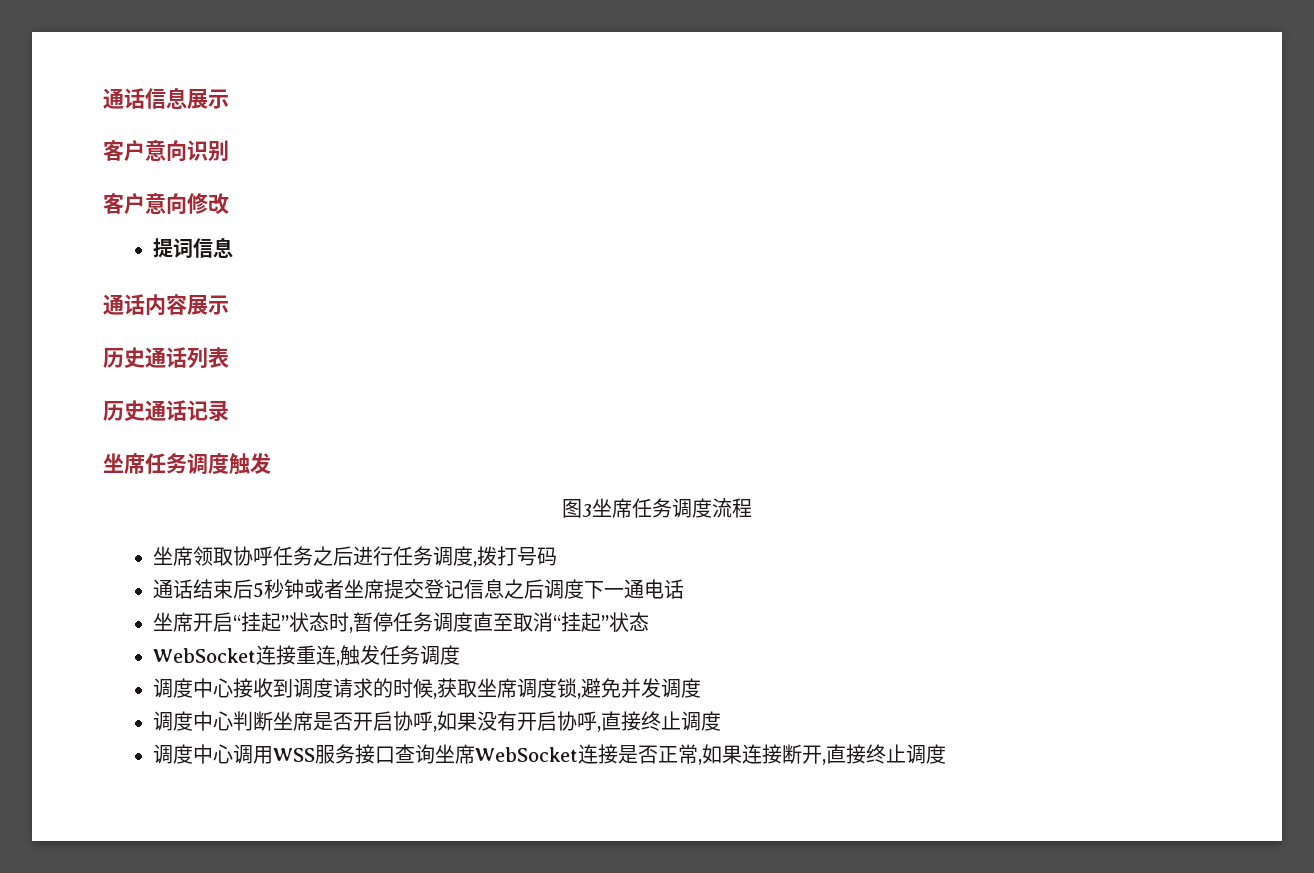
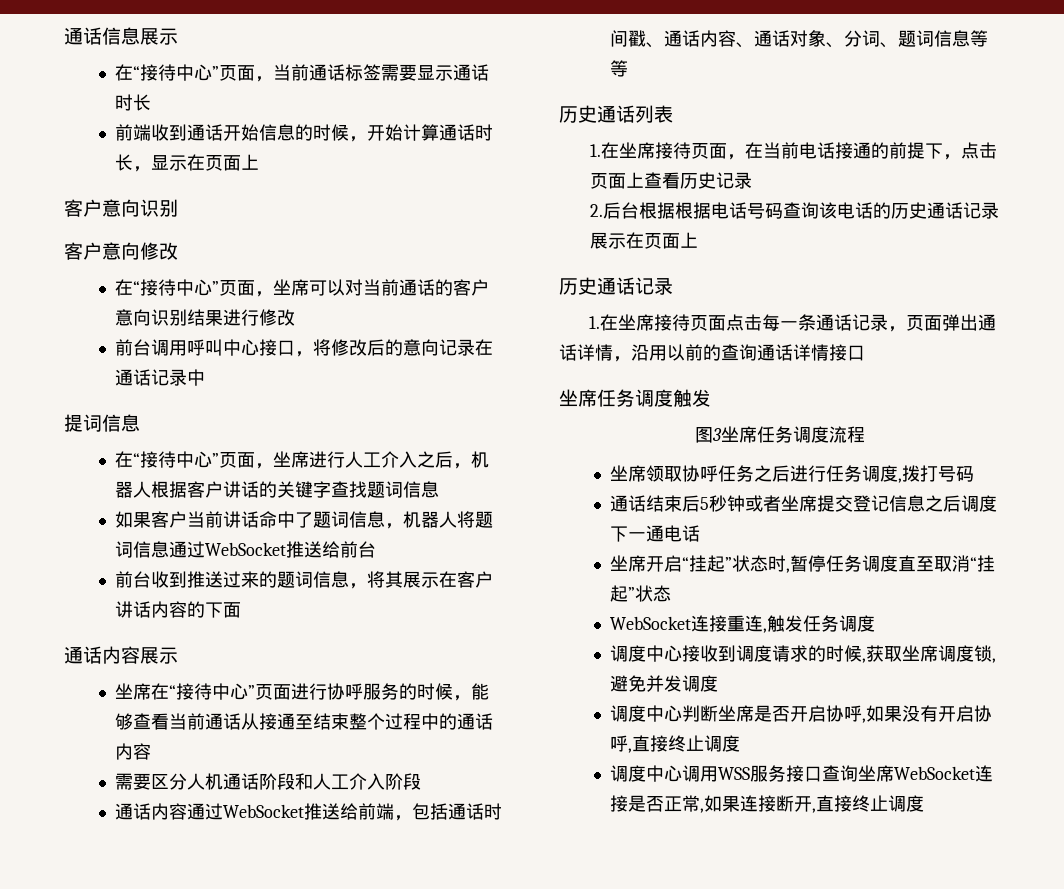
(229, 99) none -> [115,64,490,82] [115,94,152,111] [115,124,494,142] [115,154,260,172] // 在“接待中心”页面，当前通话标签需要显示通话时长 // 前端收到通话开始信息的时候，开始计算通话时长，显示在页面上
[153,237,234,258] [103,294,229,316] [103,347,229,369] [103,400,229,422] 提词信息 // 通话内容展示 // 历史通话列表 // 历史通话记录 -> [115,279,490,297] [115,309,296,326] [115,339,494,357] [115,369,206,386] [64,414,140,432] [115,451,490,469] [115,481,440,498] [115,511,494,529] [115,541,377,558] [115,571,494,589] [115,601,242,618] [64,646,178,664] [115,683,490,701] [115,713,494,730] [115,743,152,760] [115,773,422,790] [115,803,503,821] [610,30,989,48] [610,60,629,77] [559,105,673,123] [590,142,998,160] [590,172,753,189] [590,202,1000,219] [590,232,699,249] [559,277,673,295] [589,314,997,332] [559,344,865,362] 在“接待中心”页面，坐席可以对当前通话的客户意向识别结果进行修改 // 前台调用呼叫中心接口，将修改后的意向记录在通话记录中 // 提词信息 // 在“接待中心”页面，坐席进行人工介入之后，机器人根据客户讲话的关键字查找题词信息 // 如果客户当前讲话命中了题词信息，机器人将题词信息通过WebSocket推送给前台 // 前台收到推送过来的题词信息，将其展示在客户讲话内容的下面 // 通话内容展示 // 坐席在“接待中心”页面进行协呼服务的时候，能够查看当前通话从接通至结束整个过程中的通话内容 // 需要区分人机通话阶段和人工介入阶段 // 通话内容通过WebSocket推送给前端，包括通话时间戳、通话内容、通话对象、分词、题词信息等等 // 历史通话列表 // 1.在坐席接待页面，在当前电话接通的前提下，点击页面上查看历史记录 // 2.后台根据根据电话号码查询该电话的历史通话记录展示在页面上 // 历史通话记录 // 1.在坐席接待页面点击每一条通话记录，页面弹出通话详情，沿用以前的查询通话详情接口

